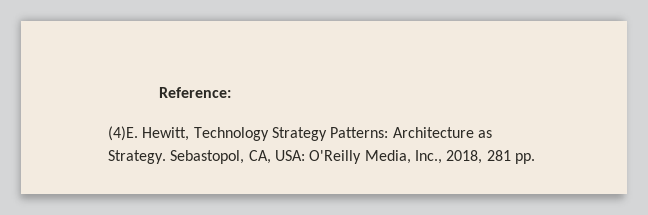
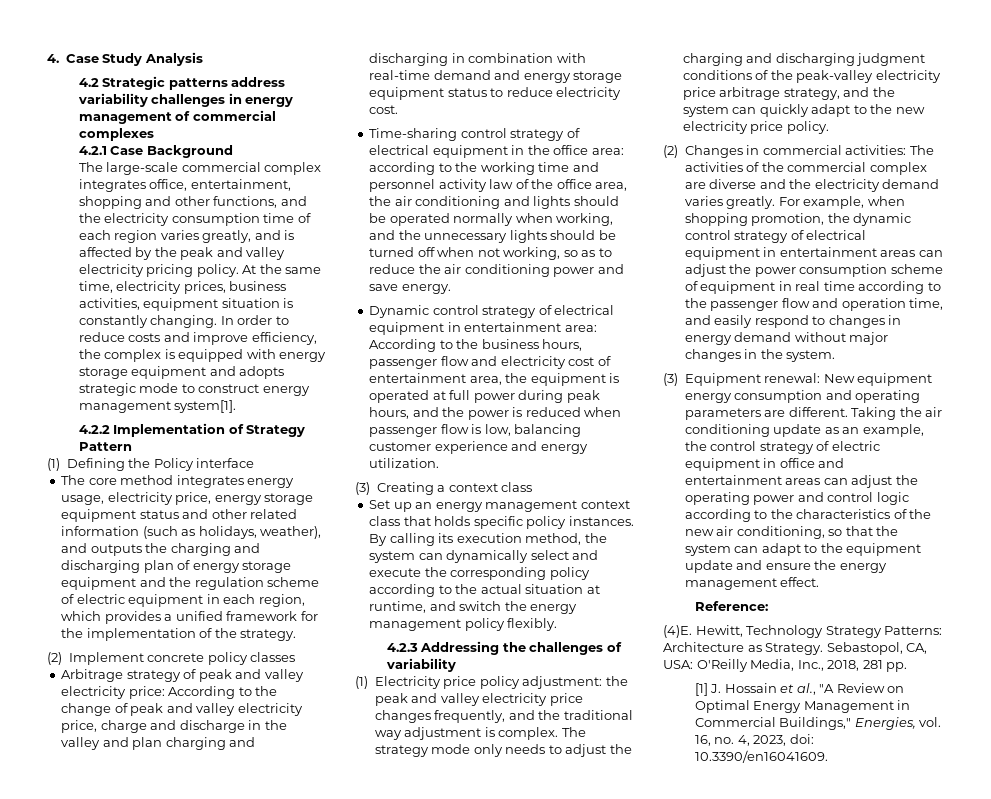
(159, 92) none -> [47,52,203,66] [78,76,286,90] [77,93,294,107] [78,110,276,124] [78,128,154,141] [78,145,233,158] [78,162,322,175] [78,179,291,192] [78,196,307,209] [78,213,311,226] [78,230,295,243] [78,247,286,260] [78,264,322,277] [78,281,287,294] [78,298,294,311] [78,315,289,328] [78,332,317,345] [78,349,327,362] [78,366,285,379] [78,383,310,396] [78,400,237,413] [78,423,306,437] [78,442,132,451] [47,458,255,471] [61,475,295,488] [61,492,314,505] [61,509,298,522] [61,526,322,539] [61,543,261,556] [61,560,292,573] [61,577,320,590] [61,594,305,607] [61,611,318,624] [61,628,297,641] [47,652,296,665] [61,669,304,682] [61,686,278,699] [61,703,303,716] [61,720,287,733] [61,737,256,750] [369,53,586,66] [369,70,623,83] [369,87,622,100] [369,105,399,114] [369,128,580,141] [369,145,624,158] [369,162,599,175] [369,179,628,192] [369,196,619,209] [369,213,614,226] [369,230,616,243] [369,247,612,260] [369,264,624,277] [369,284,451,294] [369,305,615,318] [369,322,597,335] [369,339,583,352] [369,356,611,369] [369,373,620,386] [369,390,600,403] [369,407,622,420] [369,424,582,437] [369,441,588,454] [369,458,440,468] [355,482,533,495] [369,500,630,512] [369,516,634,529] [369,533,607,546] [369,550,599,563] [369,567,590,580] [369,584,600,597] [369,601,578,614] [369,618,558,631] [386,641,622,655] [385,658,456,672] [355,676,628,689] [374,693,583,706] [374,710,633,723] [374,727,586,740] [374,744,632,757] [682,53,926,66] [682,70,941,83] [682,87,895,100] [682,104,925,117] [682,121,829,134] [663,145,934,158] [684,162,927,175] [684,179,940,192] [684,196,905,209] [684,213,912,226] [684,230,867,243] [684,247,943,260] [684,264,943,277] [684,281,941,294] [684,298,944,311] [684,315,902,328] [684,332,889,345] [684,349,836,362] [663,373,933,386] [684,390,921,403] [684,407,943,420] [684,424,924,437] [684,441,880,454] [684,458,845,471] [684,475,918,488] [684,492,909,505] [684,509,932,522] [684,526,899,539] [684,543,922,556] [684,560,887,573] [684,577,820,590] 4. Case Study Analysis // 4.2 Strategic patterns address variability challenges in energy management of commercial complexes // 4.2.1 Case Background // The large-scale commercial complex integrates office, entertainment, shopping and other functions, and the electricity consumption time of each region varies greatly, and is affected by the peak and valley electricity pricing policy. At the same time, electricity prices, business activities, equipment situation is constantly changing. In order to reduce costs and improve efficiency, the complex is equipped with energy storage equipment and adopts strategic mode to construct energy management system[1]. // 4.2.2 Implementation of Strategy Pattern // (1) Defining the Policy interface // The core method integrates energy usage, electricity price, energy storage equipment status and other related information (such as holidays, weather), and outputs the charging and discharging plan of energy storage equipment and the regulation scheme of electric equipment in each region, which provides a unified framework for the implementation of the strategy. // (2) Implement concrete policy classes // Arbitrage strategy of peak and valley electricity price: According to the change of peak and valley electricity price, charge and discharge in the valley and plan charging and discharging in combination with real-time demand and energy storage equipment status to reduce electricity cost. // Time-sharing control strategy of electrical equipment in the office area: according to the working time and personnel activity law of the office area, the air conditioning and lights should be operated normally when working, and the unnecessary lights should be turned off when not working, so as to reduce the air conditioning power and save energy. // Dynamic control strategy of electrical equipment in entertainment area: According to the business hours, passenger flow and electricity cost of entertainment area, the equipment is operated at full power during peak hours, and the power is reduced when passenger flow is low, balancing customer experience and energy utilization. // (3) Creating a context class // Set up an energy management context class that holds specific policy instances. By calling its execution method, the system can dynamically select and execute the corresponding policy according to the actual situation at runtime, and switch the energy management policy flexibly. // 4.2.3 Addressing the challenges of variability // (1) Electricity price policy adjustment: the peak and valley electricity price changes frequently, and the traditional way adjustment is complex. The strategy mode only needs to adjust the charging and discharging judgment conditions of the peak-valley electricity price arbitrage strategy, and the system can quickly adapt to the new electricity price policy. // (2) Changes in commercial activities: The activities of the commercial complex are diverse and the electricity demand varies greatly. For example, when shopping promotion, the dynamic control strategy of electrical equipment in entertainment areas can adjust the power consumption scheme of equipment in real time according to the passenger flow and operation time, and easily respond to changes in energy demand without major changes in the system. // (3) Equipment renewal: New equipment energy consumption and operating parameters are different. Taking the air conditioning update as an example, the control strategy of electric equipment in office and entertainment areas can adjust the operating power and control logic according to the characteristics of the new air conditioning, so that the system can adapt to the equipment update and ensure the energy management effect. //
(535, 158) none -> [694,683,905,696] [694,700,911,713] [694,717,942,730] [694,734,814,746] [694,750,828,763] // [1] J. Hossain et al., "A Review on Optimal Energy Management in Commercial Buildings," Energies, vol. 16, no. 4, 2023, doi: 10.3390/en16041609.

